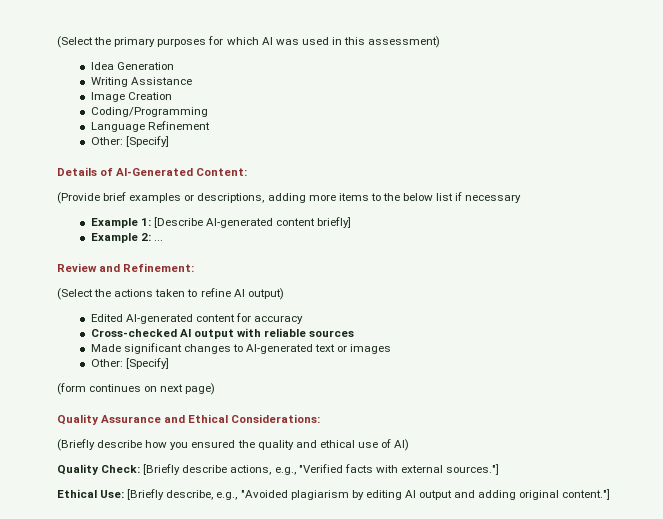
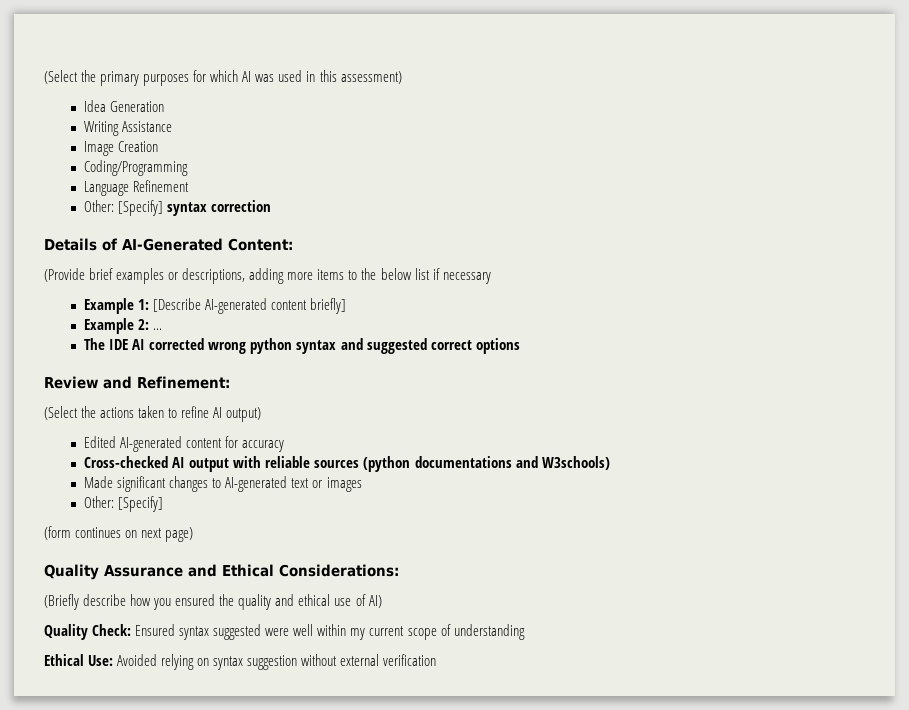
(169, 141) none -> [167,200,272,216] syntax correction
(163, 240) none -> [84,338,520,354] // The IDE AI corrected wrong python syntax and suggested correct options
(355, 333) none -> [363,456,610,472] (python documentations and W3schools)
[143,464,500,475] [57,489,611,500] [Briefly describe actions, e.g., "Verified facts with external sources."] // Ethical Use: [Briefly describe, e.g., "Avoided plagiarism by editing AI output and adding original content."] -> [135,624,525,640] [44,654,437,670] Ensured syntax suggested were well within my current scope of understanding // Ethical Use: Avoided relying on syntax suggestion without external verification

